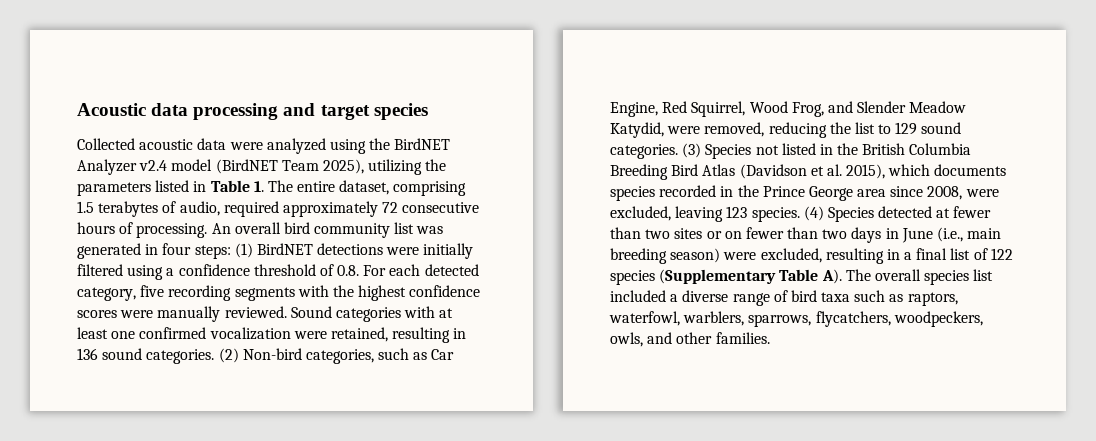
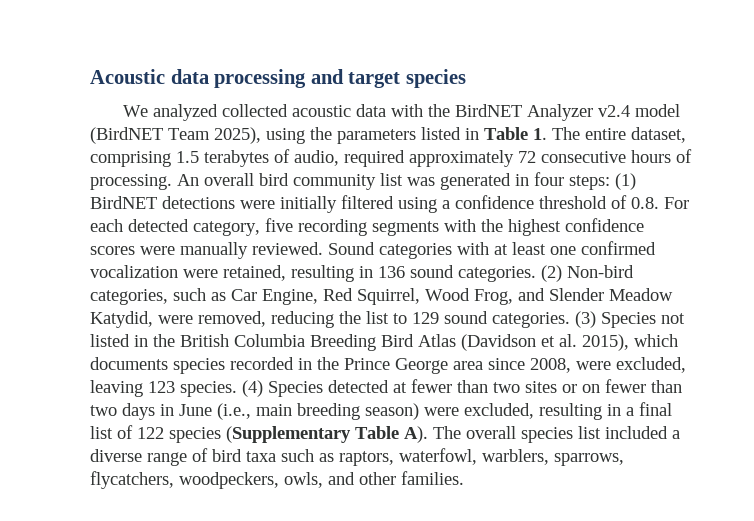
[77,138,366,154] Collected acoustic data were analyzed using -> [123,104,424,121] We analyzed collected acoustic data with
[368,159,423,175] utilizing -> [266,128,305,144] using

